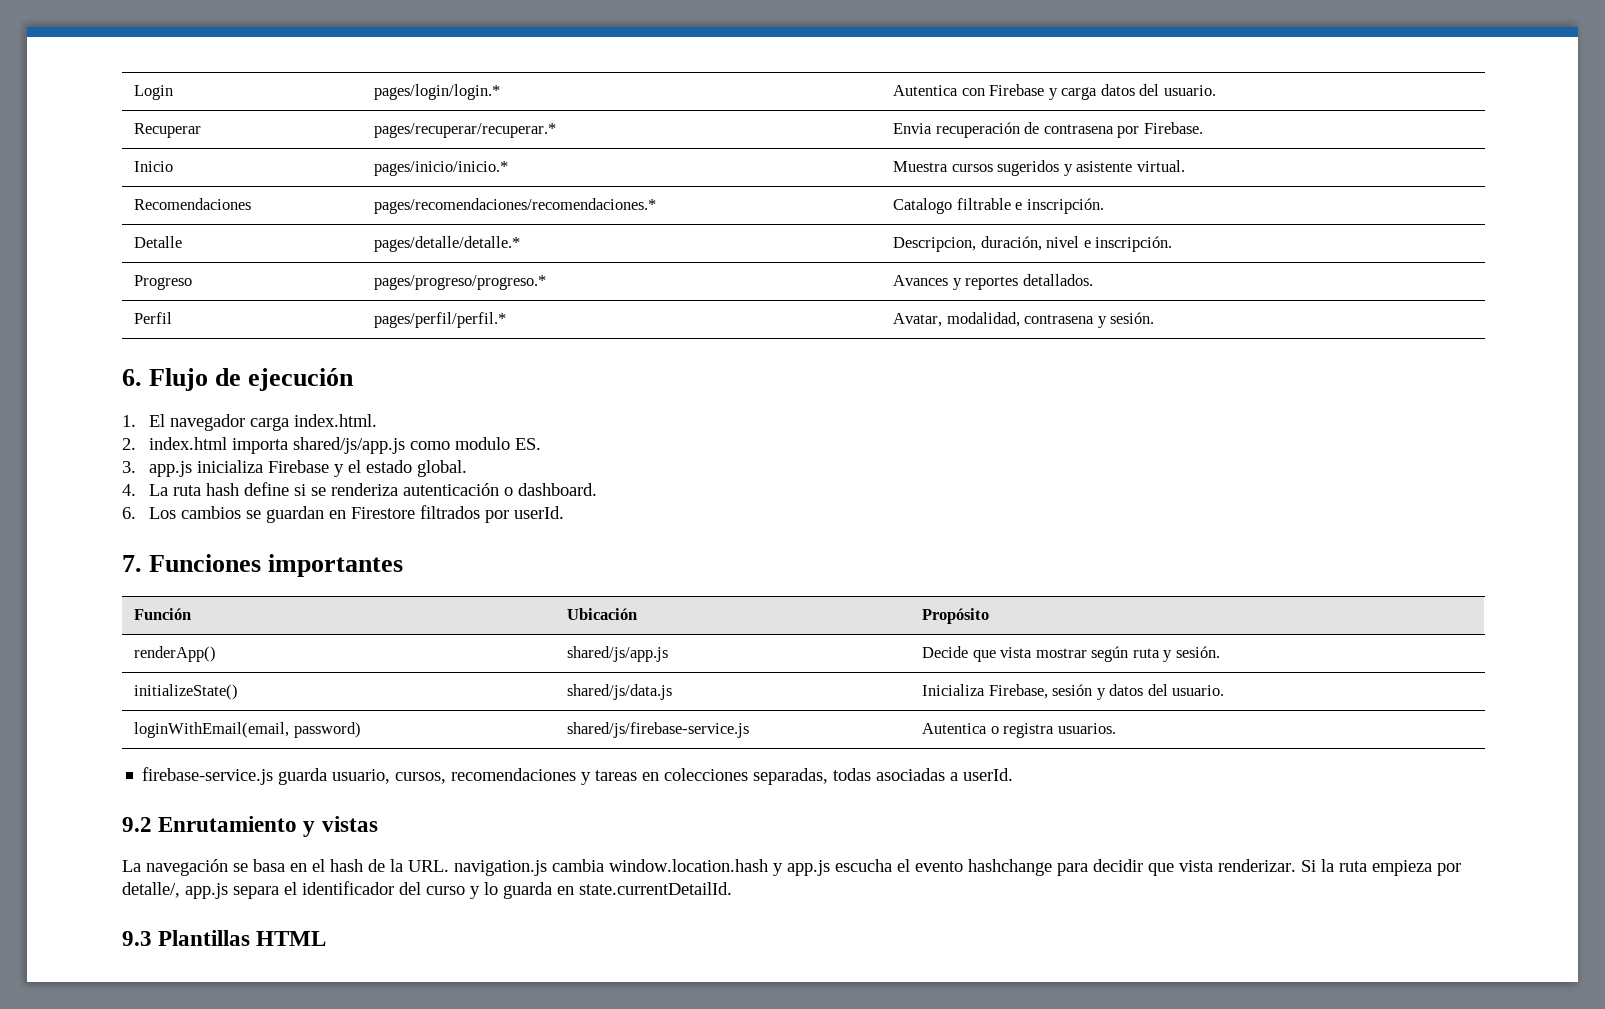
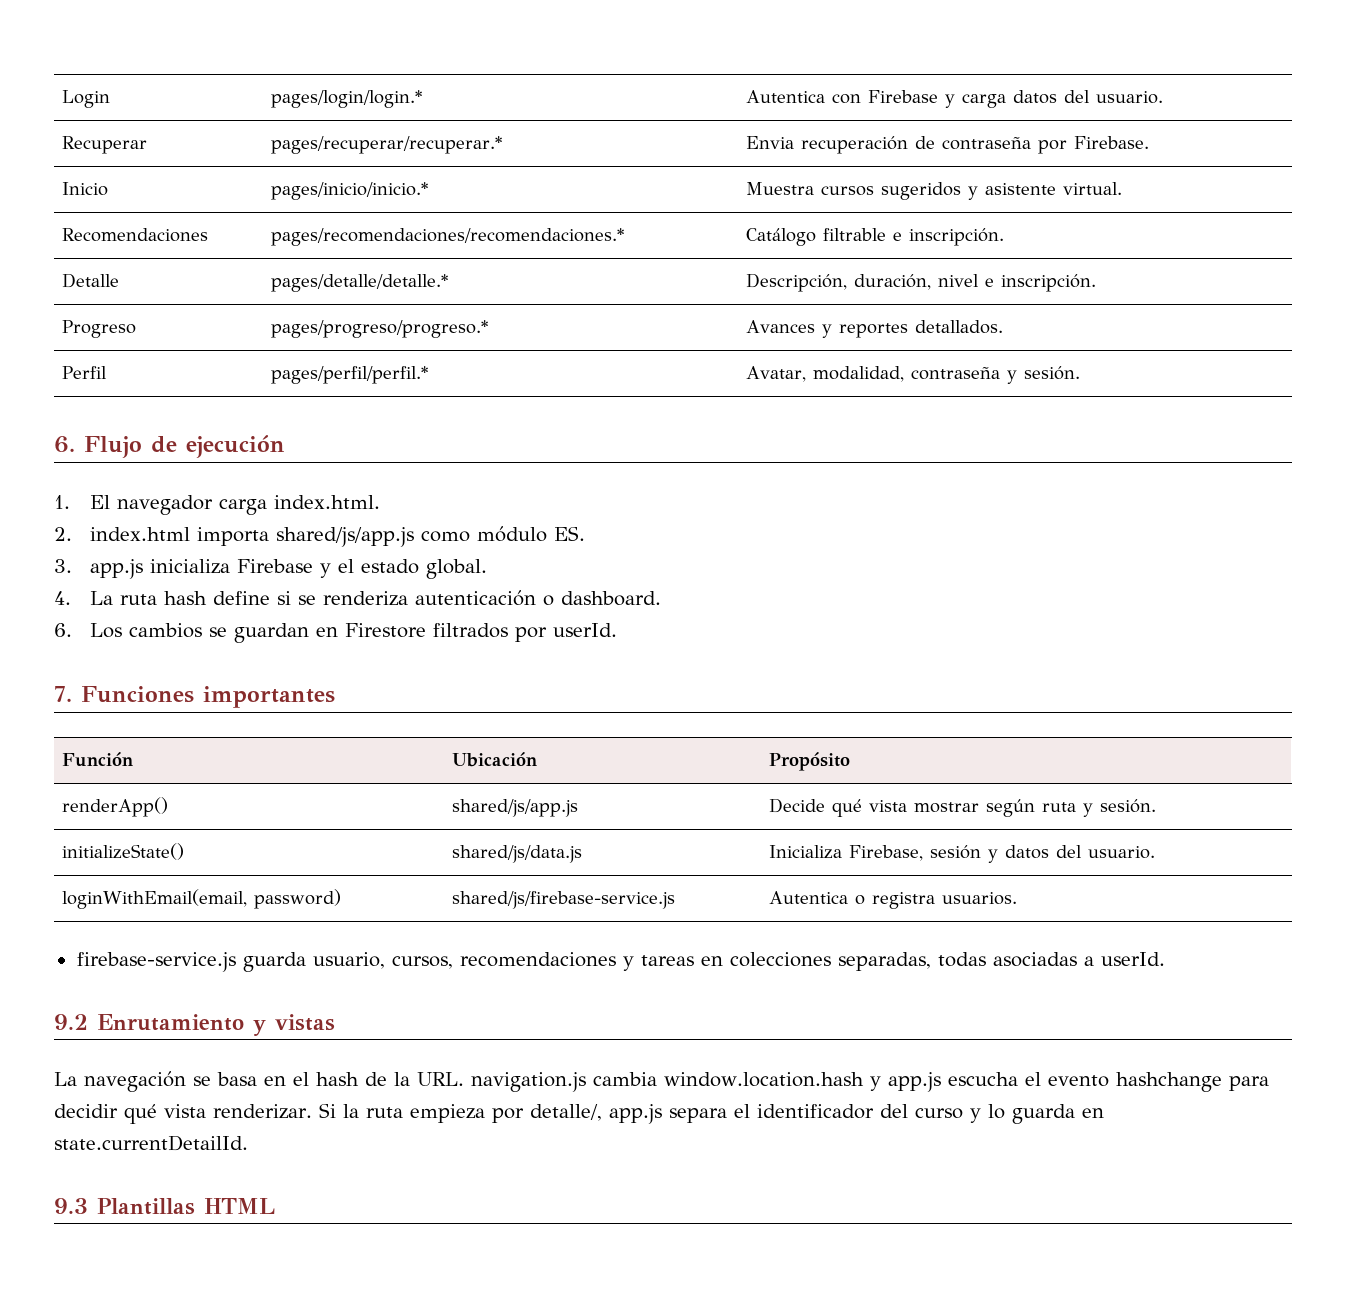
[1043,124,1114,134] contrasena -> [942,137,1032,150] contraseña
[893,198,953,214] Catalogo -> [746,228,817,246] Catálogo
[893,237,977,252] Descripcion, -> [746,273,848,292] Descripción,
[1024,314,1095,324] contrasena -> [911,367,1001,380] contraseña
[454,437,510,450] modulo -> [476,526,547,542] módulo
[972,650,996,662] que -> [832,799,863,817] qué
[1148,863,1174,876] que -> [124,1104,157,1124] qué

